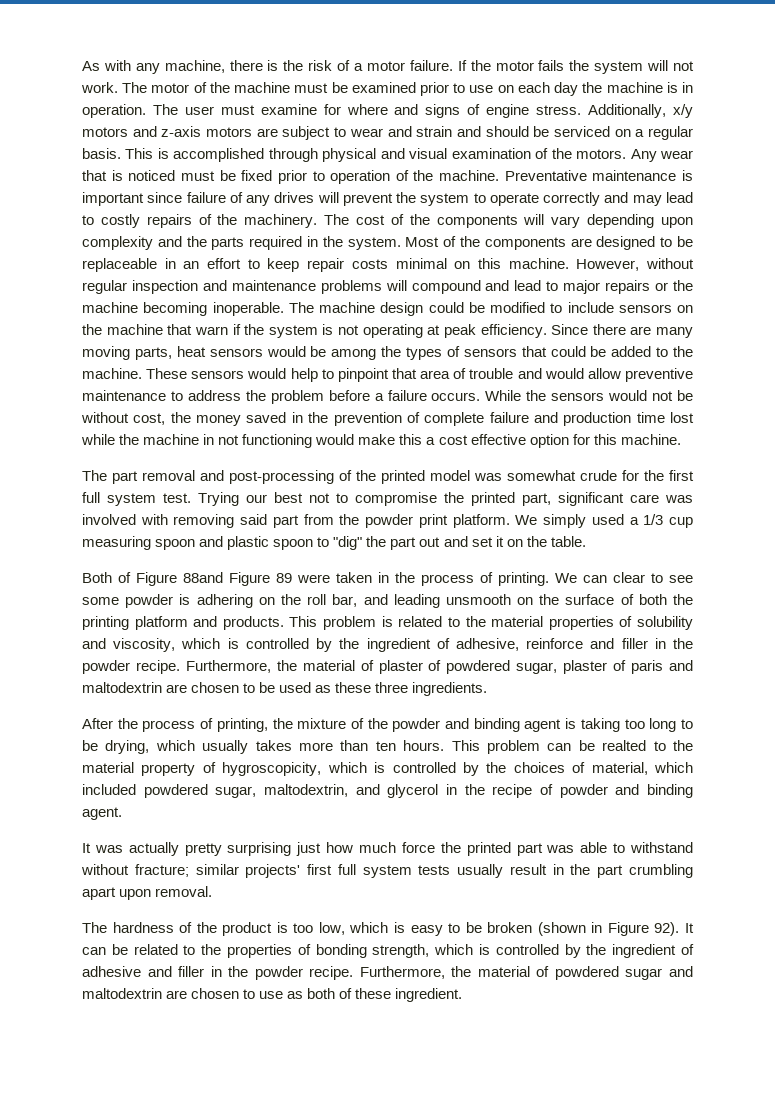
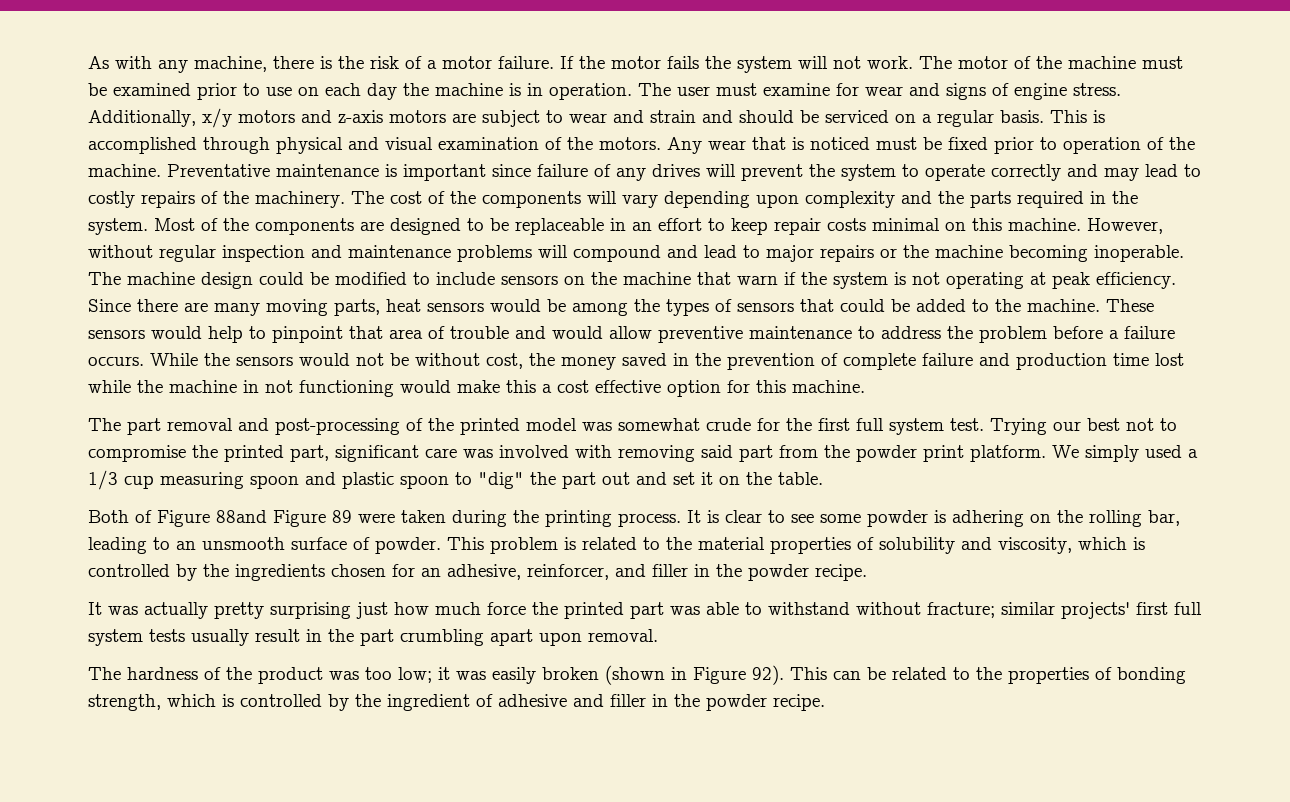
[346,104,388,115] where -> [865,86,903,96] wear
[378,572,607,586] in the process of printing. We can -> [452,510,719,527] during the printing process. It is
[307,594,693,608] [82,616,284,630] roll bar, and leading unsmooth on the surface of both the printing platform and products. -> [1089,510,1180,527] [88,537,441,554] rolling bar, leading to an unsmooth surface of powder.
[366,638,693,652] [82,660,693,674] [82,682,488,696] [82,718,693,732] [82,740,693,754] [82,762,694,776] [82,784,693,798] [82,807,122,820] ingredient of adhesive, reinforce and filler in the powder recipe. Furthermore, the material of plaster of powdered sugar, plaster of paris and maltodextrin are chosen to be used as these three ingredients. // After the process of printing, the mixture of the powder and binding agent is taking too long to be drying, which usually takes more than ten hours. This problem can be realted to the material property of hygroscopicity, which is controlled by the choices of material, which included powdered sugar, maltodextrin, and glycerol in the recipe of powder and binding agent. -> [235,564,867,581] ingredients chosen for an adhesive, reinforcer, and filler in the powder recipe.
[276,922,482,936] is too low, which is easy to be -> [329,667,536,684] was too low; it was easily
[684,923,694,933] It -> [790,667,827,680] This
[359,966,694,980] [82,988,463,1002] Furthermore, the material of powdered sugar and maltodextrin are chosen to use as both of these ingredient. -> (825, 702) none

